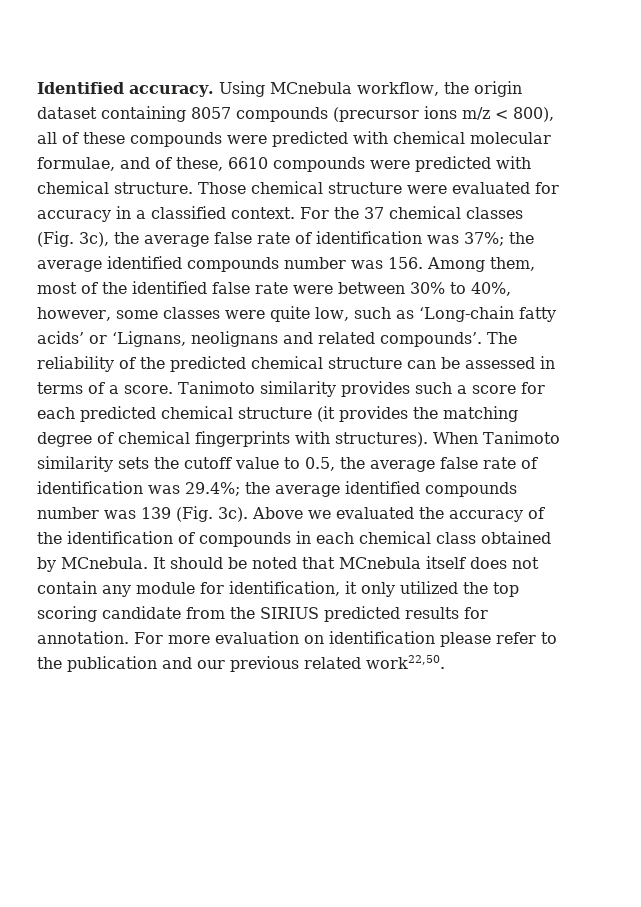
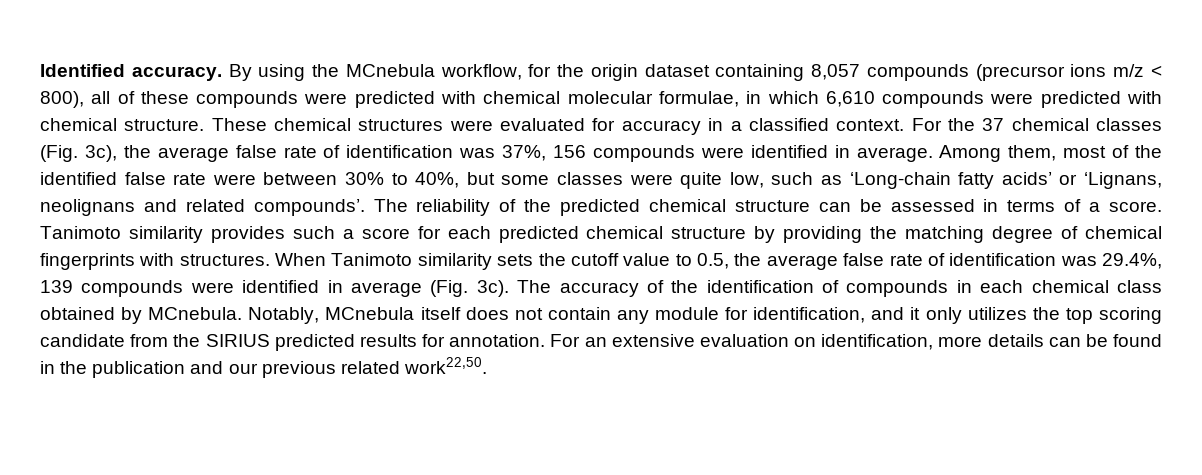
[218,81,265,97] Using -> [228,64,340,81] By using the
(439, 89) none -> [528,64,552,77] for
[191,107,231,119] 8057 -> [811,64,861,80] 8,057
[120,157,268,171] and of these, 6610 -> [746,91,875,107] in which 6,610
[198,181,402,194] Those chemical structure -> [211,118,444,131] These chemical structures
[464,232,534,246] [37,256,423,272] 37%; the average identified compounds number was 156. -> [502,145,933,162] 37%, 156 compounds were identified in average.
[37,307,111,321] however, -> [466,172,495,185] but
[317,406,408,422] (it provides -> [754,226,863,243] by providing
[335,432,428,447] structures). -> [179,254,270,266] structures.
[185,481,517,497] [37,506,444,522] 29.4%; the average identified compounds number was 139 (Fig. 3c). Above we evaluated the -> [1102,253,1162,269] [40,280,552,297] 29.4%, 139 compounds were identified in average (Fig. 3c). The
[153,557,335,569] It should be noted that -> [248,307,320,324] Notably,
(340, 588) none -> [871,307,905,320] and
[400,581,458,594] utilized -> [967,307,1027,320] utilizes
[167,631,557,647] more evaluation on identification please refer to -> [584,334,1162,350] [40,361,55,374] an extensive evaluation on identification, more details can be found in

